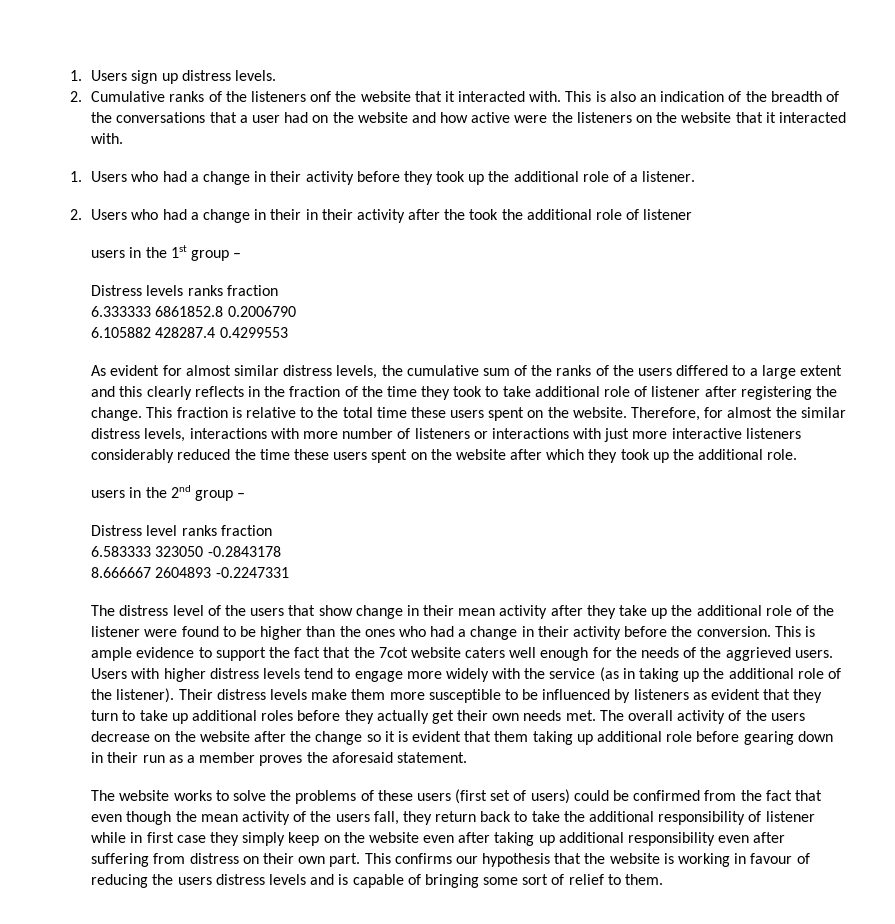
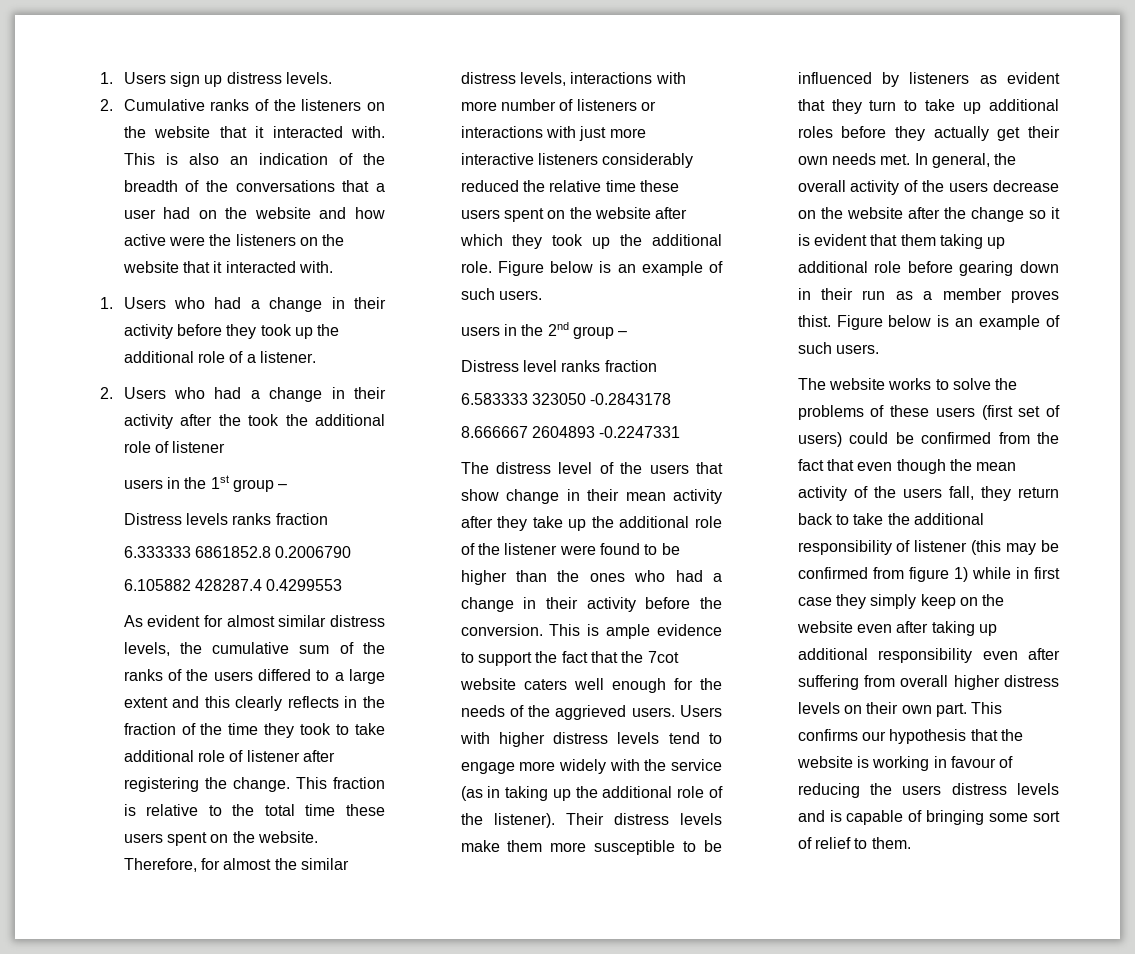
[310,91,332,102] onf -> [367,102,385,111] on
[305,209,353,220] in their -> (386, 393) none
(256, 454) none -> [549,180,602,192] relative
(798, 454) none -> [497,261,723,276] [460,288,542,300] Figure below is an example of such users.
[599,710,624,721] The -> [914,153,1017,168] In general, the
[306,752,467,763] the aforesaid statement. -> [797,315,1060,330] [797,342,879,354] thist. Figure below is an example of such users.
(815, 816) none -> [971,540,1059,555] [797,567,968,582] (this may be confirmed from figure 1)
[189,853,239,864] distress -> [900,675,1059,690] [797,702,840,714] overall higher distress levels

